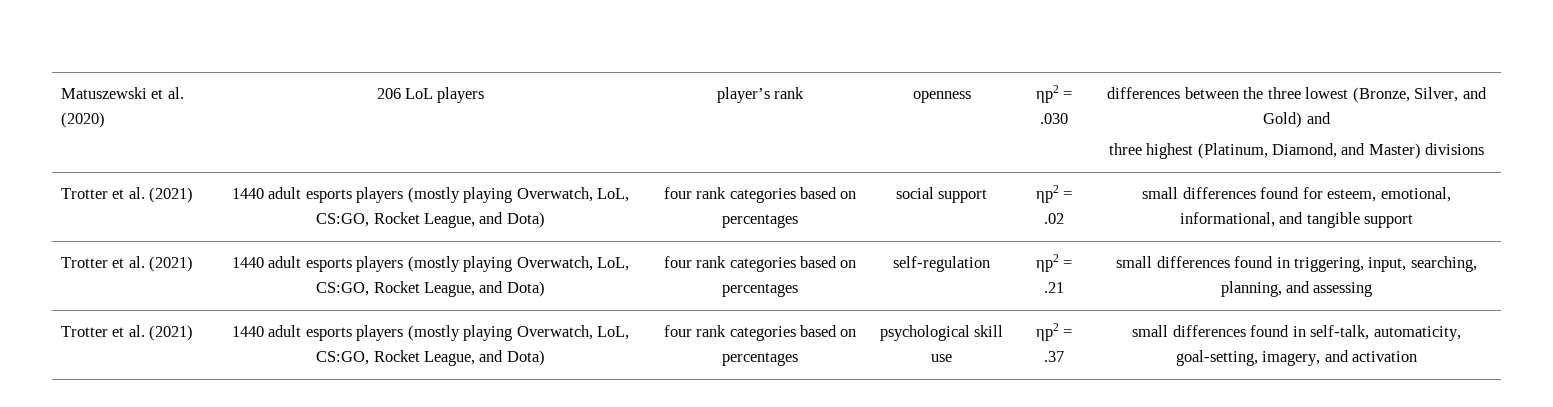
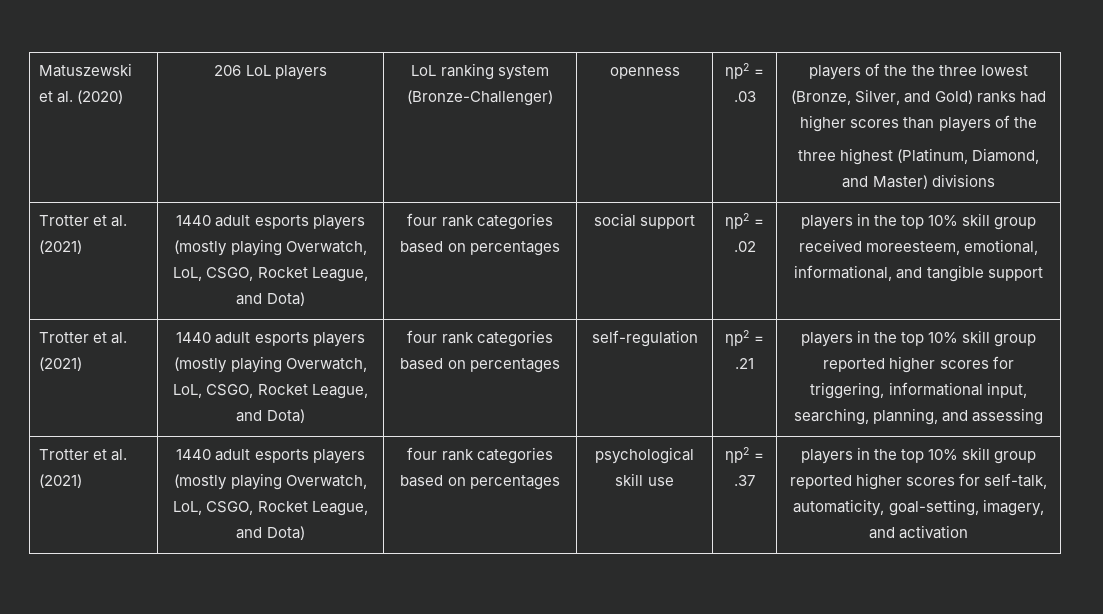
[716,87,805,103] player’s rank -> [411,63,549,80] [407,90,553,106] LoL ranking system (Bronze-Challenger)
[1040,113,1068,124] [1107,87,1239,99] .030 | differences between -> [733,91,756,102] [809,63,908,80] .03 | players of the
[1306,112,1331,124] and -> [976,91,1046,103] [800,115,1037,132] ranks had higher scores than players of the
[316,213,370,227] CS:GO, -> [206,267,254,281] CSGO,
[1142,187,1377,202] small differences found for esteem, -> [800,213,1037,230] [798,239,960,255] players in the top 10% skill group received moreesteem,
[316,282,370,296] CS:GO, -> [206,384,254,398] CSGO,
[1116,256,1364,272] small differences found in triggering, -> [800,330,1037,347] [823,356,1014,373] [810,382,983,399] players in the top 10% skill group reported higher scores for triggering, informational
[316,351,370,365] CS:GO, -> [206,501,254,515] CSGO,
[1132,325,1306,337] small differences found in -> [800,447,1037,464] [789,473,981,490] players in the top 10% skill group reported higher scores for

